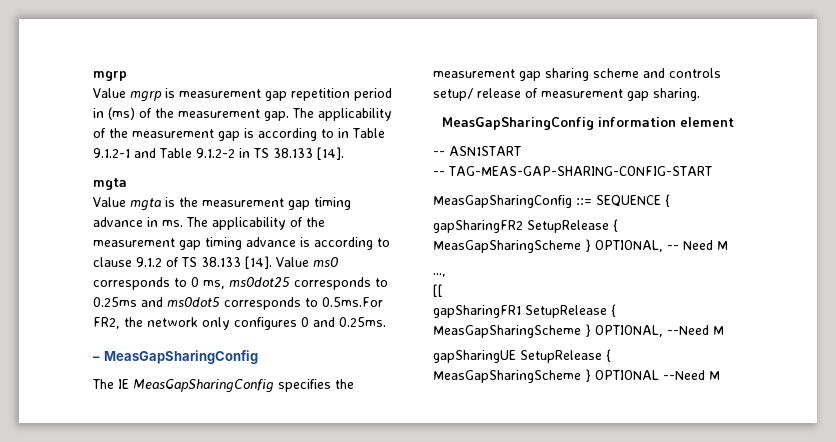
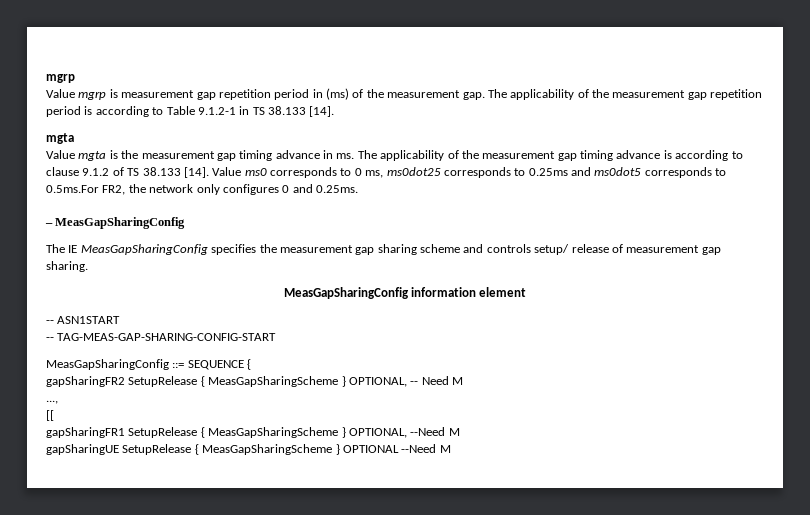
[244,128,349,141] is according to in -> [710,89,763,100] [46,106,164,117] repetition period is according to
[134,148,235,158] and Table 9.1.2-2 -> (236, 111) none

